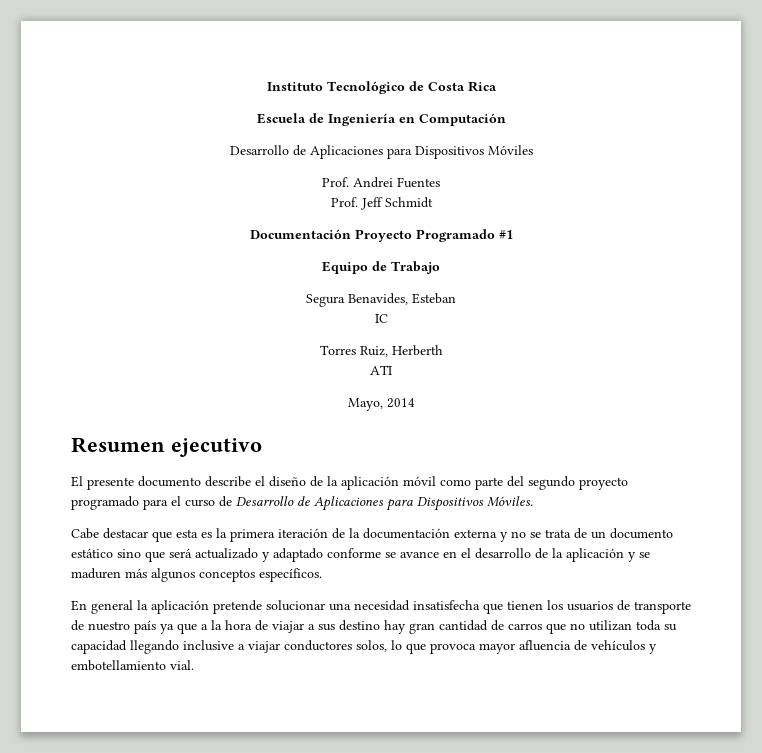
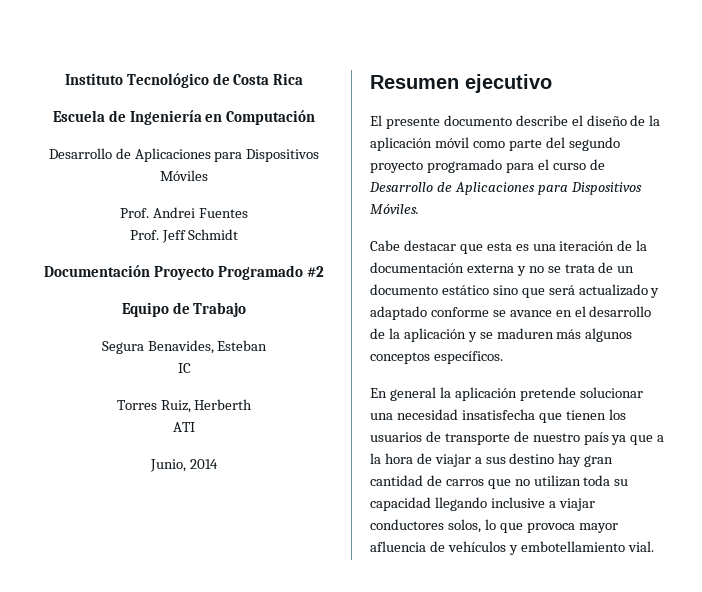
[498,230,513,239] #1 -> [306,266,324,277] #2
[347,398,383,411] Mayo, -> [150,459,187,472] Junio,
[216,528,275,542] la primera -> [532,244,556,251] una

